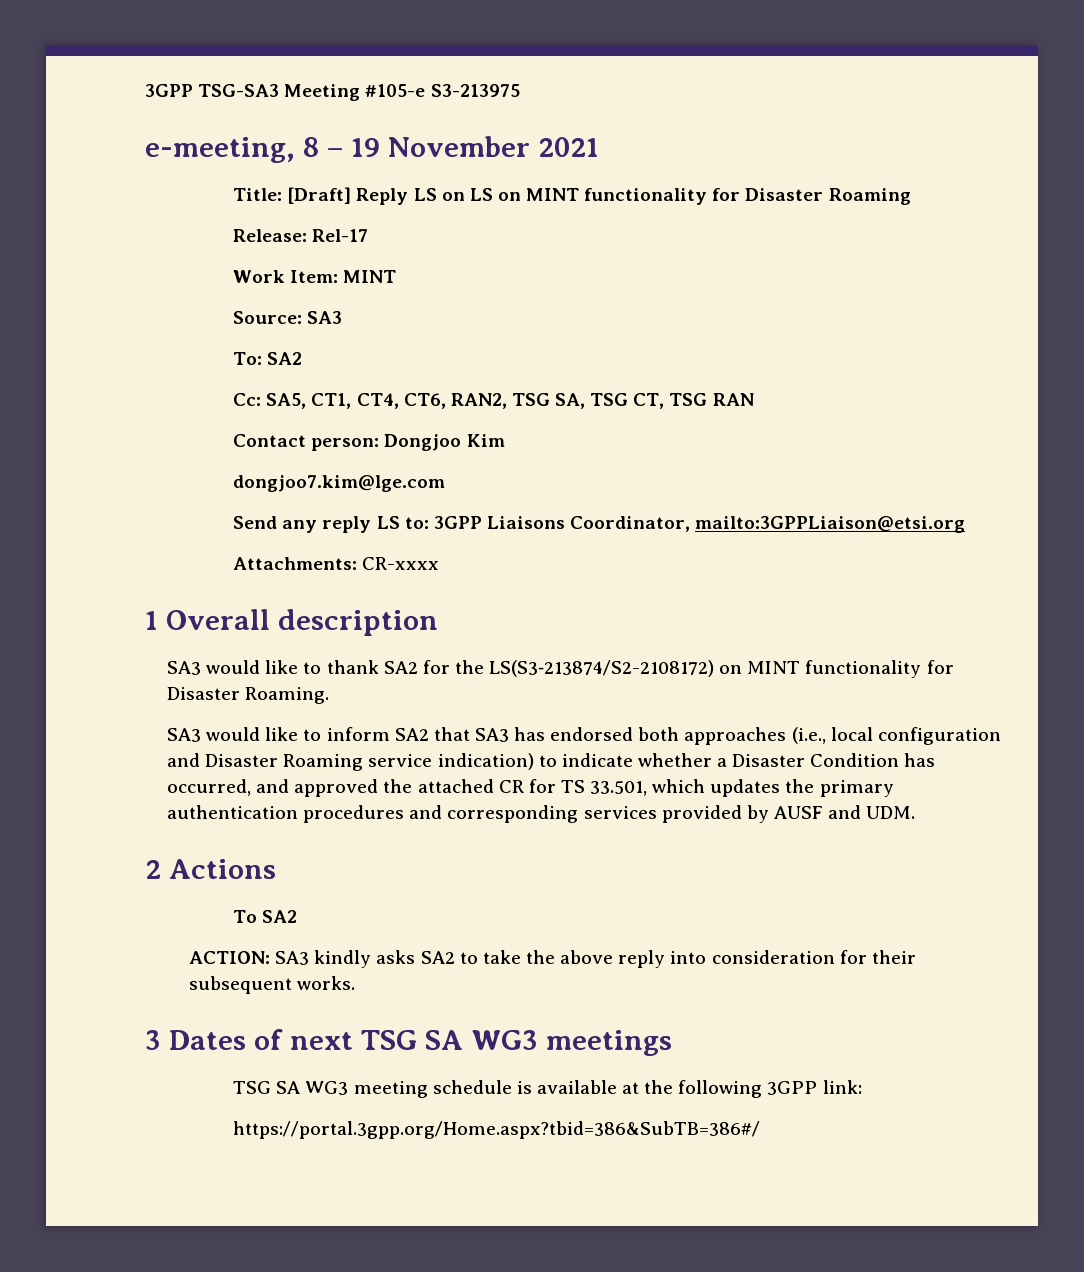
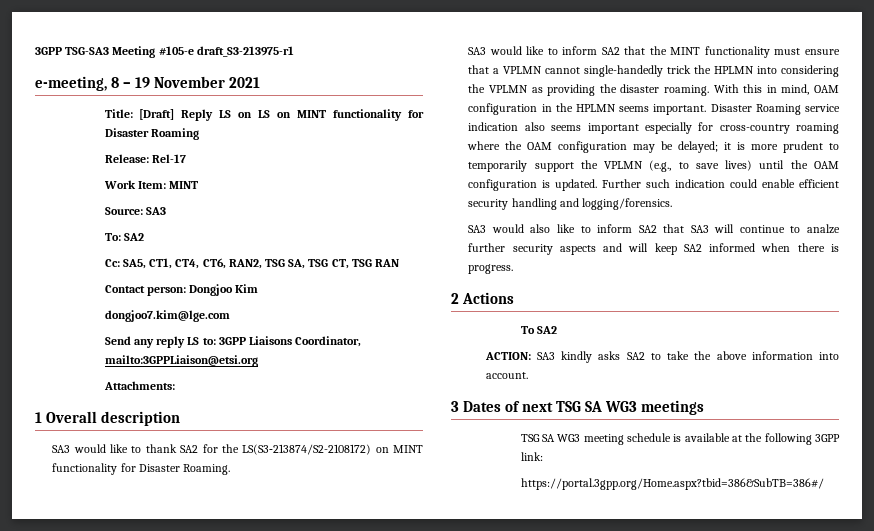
[430,84,520,97] S3-213975 -> [196,46,294,57] draft_S3-213975-r1
[362,557,440,570] CR-xxxx -> (175, 385) none
[474,727,1001,745] [167,753,936,771] [167,779,894,797] [167,805,916,823] SA3 has endorsed both approaches (i.e., local configuration and Disaster Roaming service indication) to indicate whether a Disaster Condition has occurred, and approved the attached CR for TS 33.501, which updates the primary authentication procedures and corresponding services provided by AUSF and UDM. -> [649,46,840,58] [468,65,839,77] [468,84,839,96] [468,103,840,115] [468,122,839,134] [467,141,840,153] [468,160,839,172] [468,179,839,191] [468,198,673,210] [468,224,840,234] [468,243,839,255] [468,264,514,274] the MINT functionality must ensure that a VPLMN cannot single-handedly trick the HPLMN into considering the VPLMN as providing the disaster roaming. With this in mind, OAM configuration in the HPLMN seems important. Disaster Roaming service indication also seems important especially for cross-country roaming where the OAM configuration may be delayed; it is more prudent to temporarily support the VPLMN (e.g., to save lives) until the OAM configuration is updated. Further such indication could enable efficient security handling and logging/forensics. // SA3 would also like to inform SA2 that SA3 will continue to analze further security aspects and will keep SA2 informed when there is progress.
[618,950,916,968] [189,976,356,994] reply into consideration for their subsequent works. -> [751,351,839,360] [485,372,528,379] information into account.

